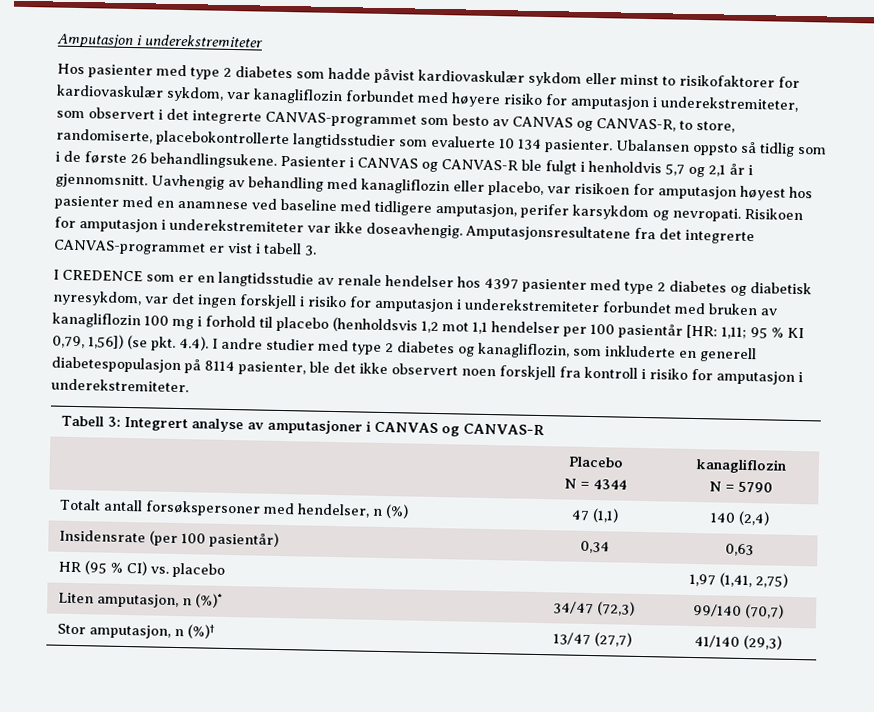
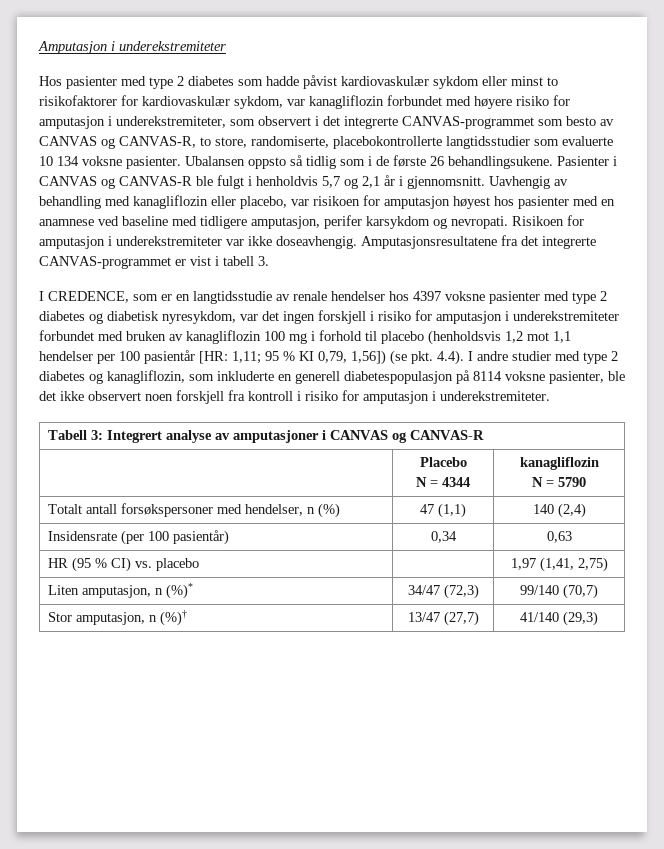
(542, 144) none -> [82,156,122,166] voksne
[62,269,143,282] CREDENCE -> [48,291,129,303] CREDENCE,
(519, 283) none -> [445,291,485,301] voksne
(235, 366) none -> [505,371,545,381] voksne

